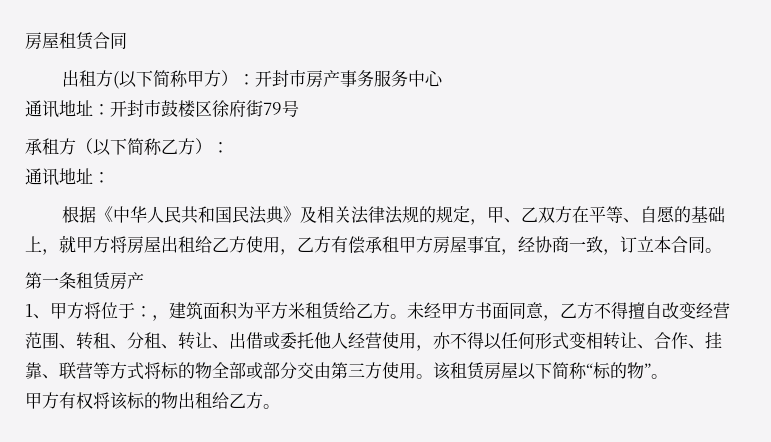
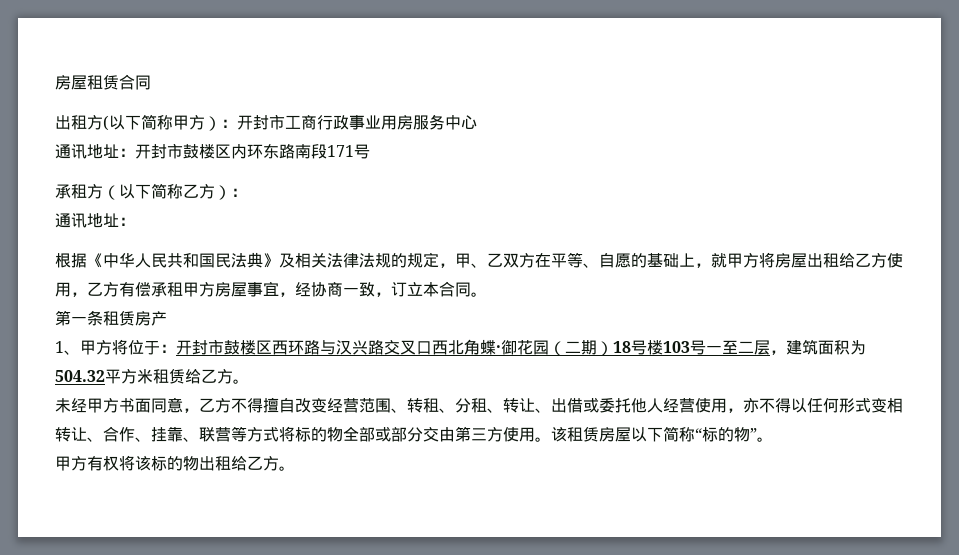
[306,70,375,88] 房产事务 -> [285,115,413,130] 工商行政事业用房
[212,100,282,118] 徐府街79 -> [231,144,354,159] 内环东路南段171
(152, 311) none -> [176,339,770,356] 开封市鼓楼区西环路与汉兴路交叉口西北角蝶·御花园（二期）18号楼103号一至二层
(254, 310) none -> [55,370,105,382] 504.32
(407, 316) none -> (249, 381) //

